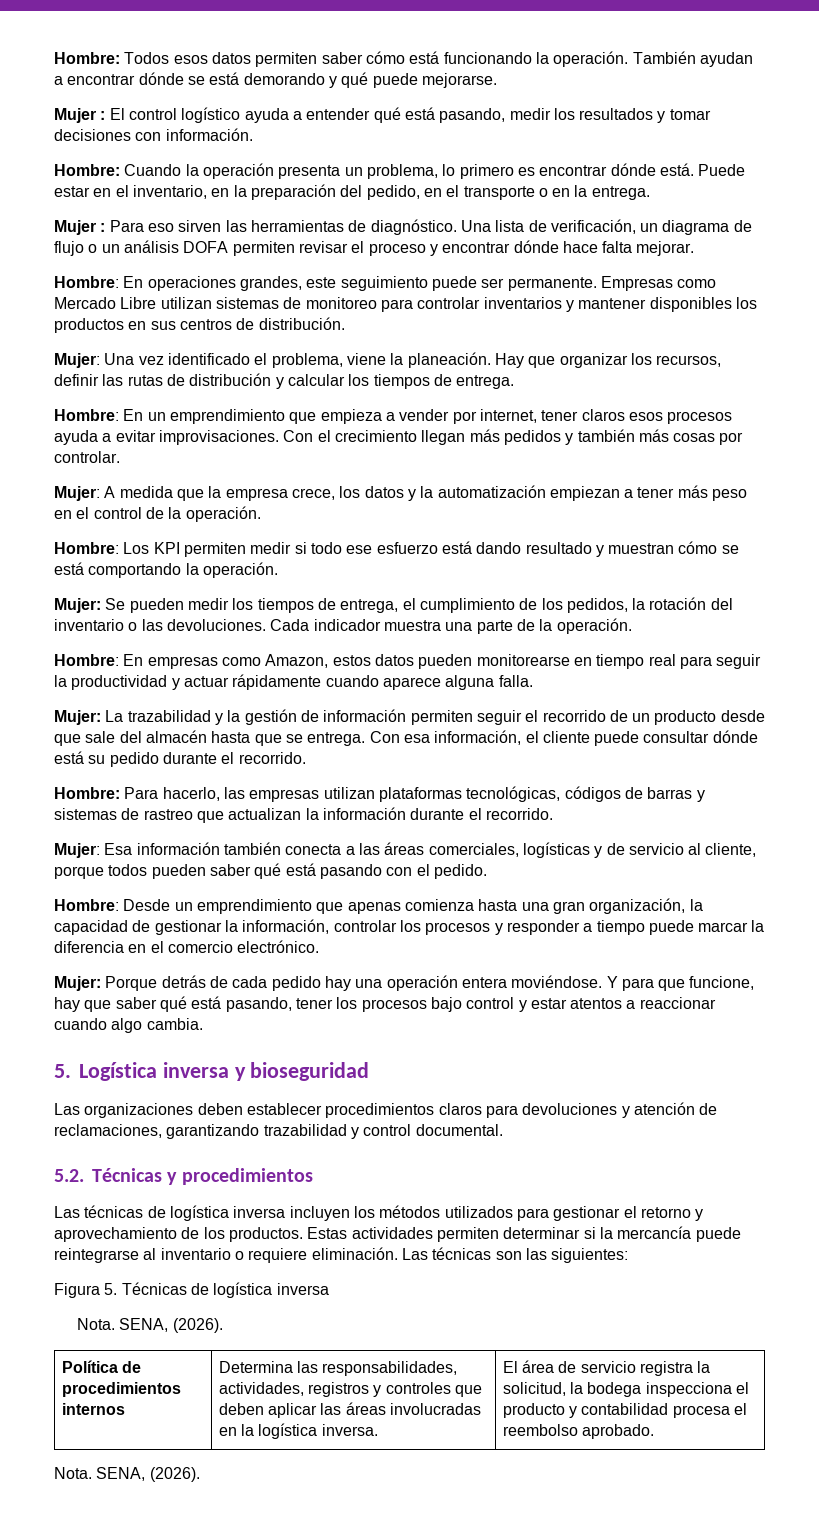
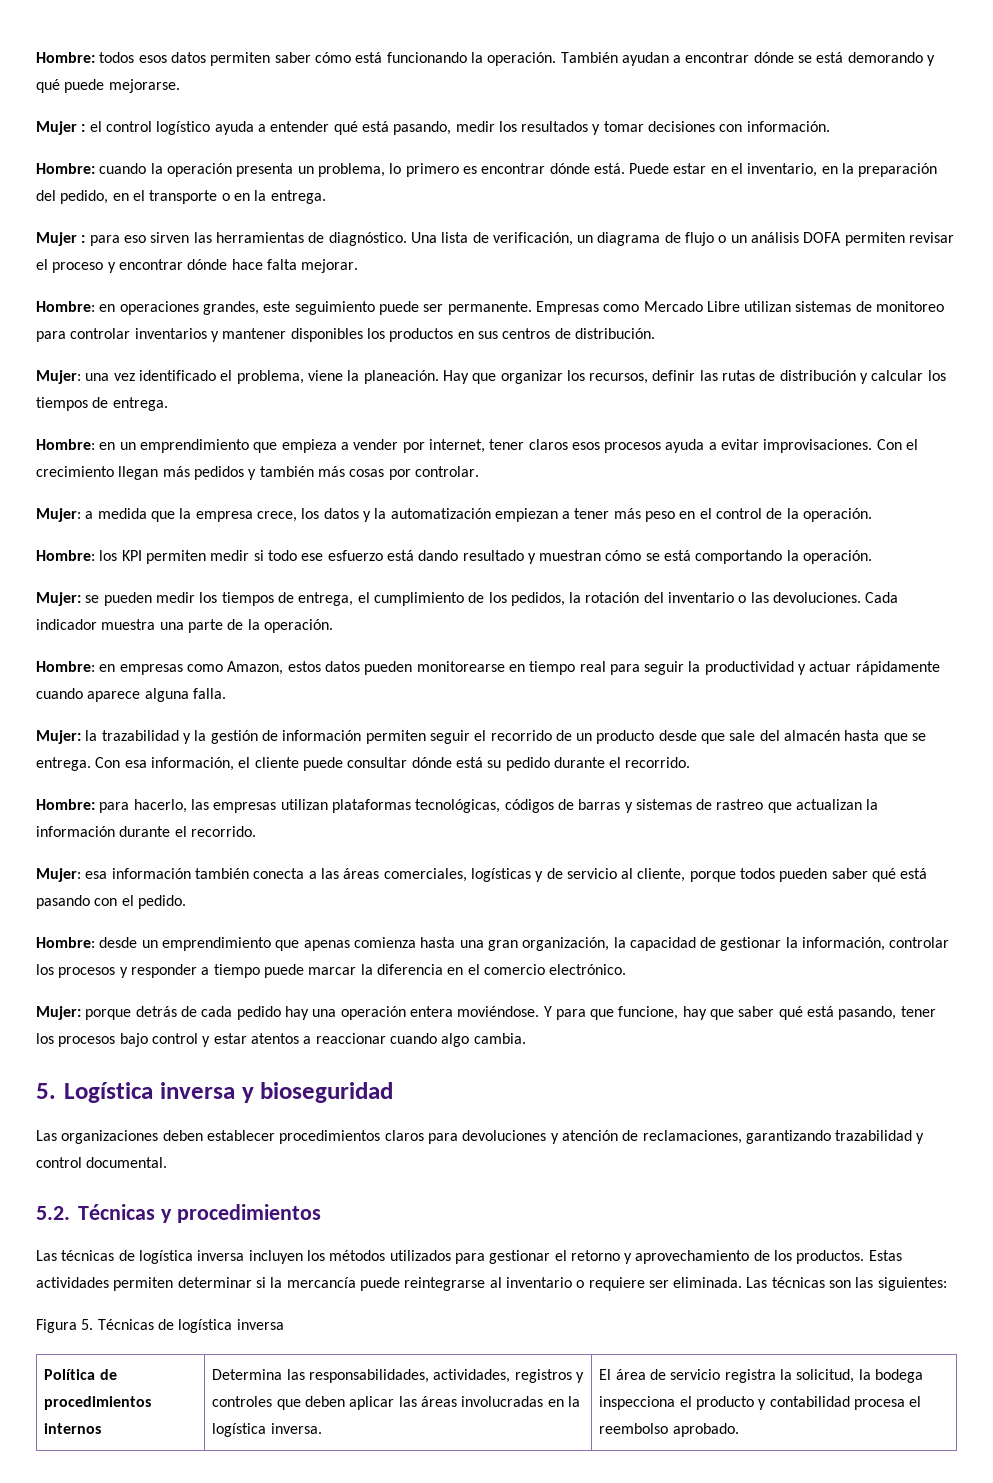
[54,52,170,64] Hombre: Todos -> [36,52,135,63] Hombre: todos
[109,108,125,120] El -> [89,121,102,132] el
[124,164,182,176] Cuando -> [99,163,147,174] cuando
[109,220,144,232] Para -> [89,235,120,246] para
[123,276,144,288] En -> [99,304,116,312] en
[104,353,135,365] Una -> [85,373,110,381] una
[123,409,144,421] En -> [99,442,116,450] en
[104,486,116,498] A -> [85,511,94,519] a
[123,542,150,554] Los -> [99,550,118,561] los
[105,598,126,610] Se -> [85,595,100,603] se
[123,654,144,666] En -> [99,664,116,672] en
[105,710,124,722] La -> [85,730,98,741] la
[124,787,159,799] Para -> [99,802,130,813] para
[104,843,133,855] Esa -> [85,871,108,879] esa
[123,899,171,911] Desde -> [99,937,138,948] desde
[105,976,158,991] Porque -> [85,1009,132,1020] porque
[311,1247,398,1260] eliminación. -> [648,1277,743,1288] ser eliminada.
[76,1318,223,1333] // Nota. SENA, (2026). -> (284, 1324) none
[54,1467,200,1482] // Nota. SENA, (2026). -> (739, 1430) none

